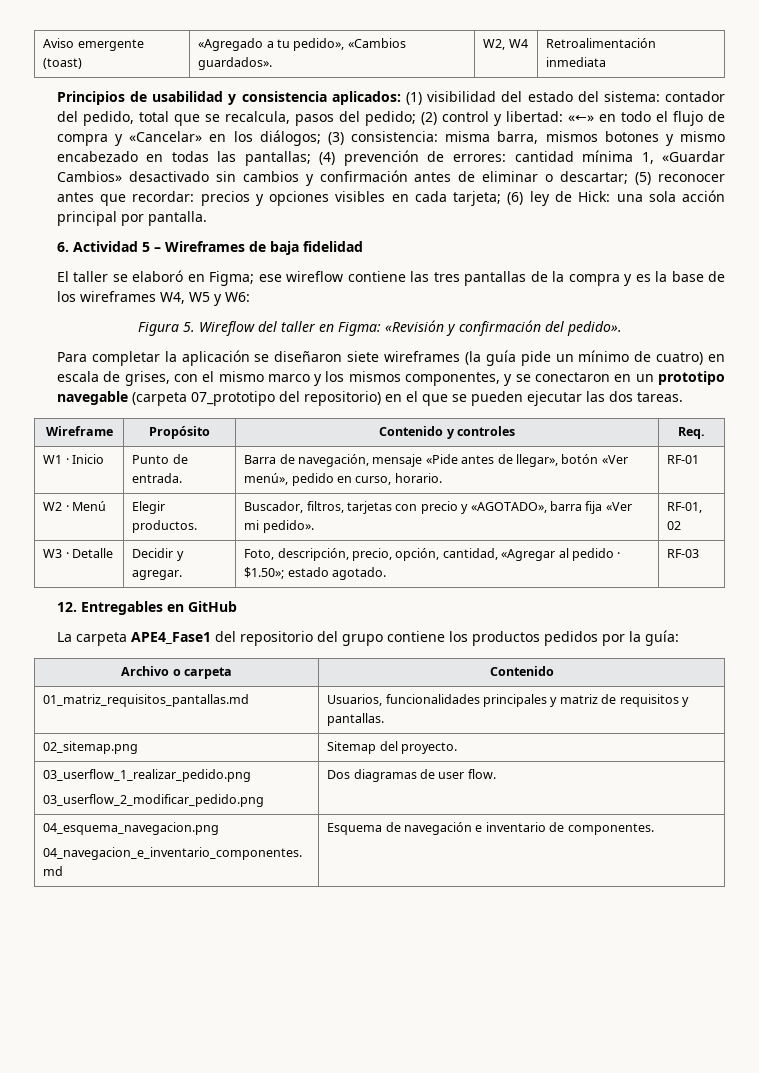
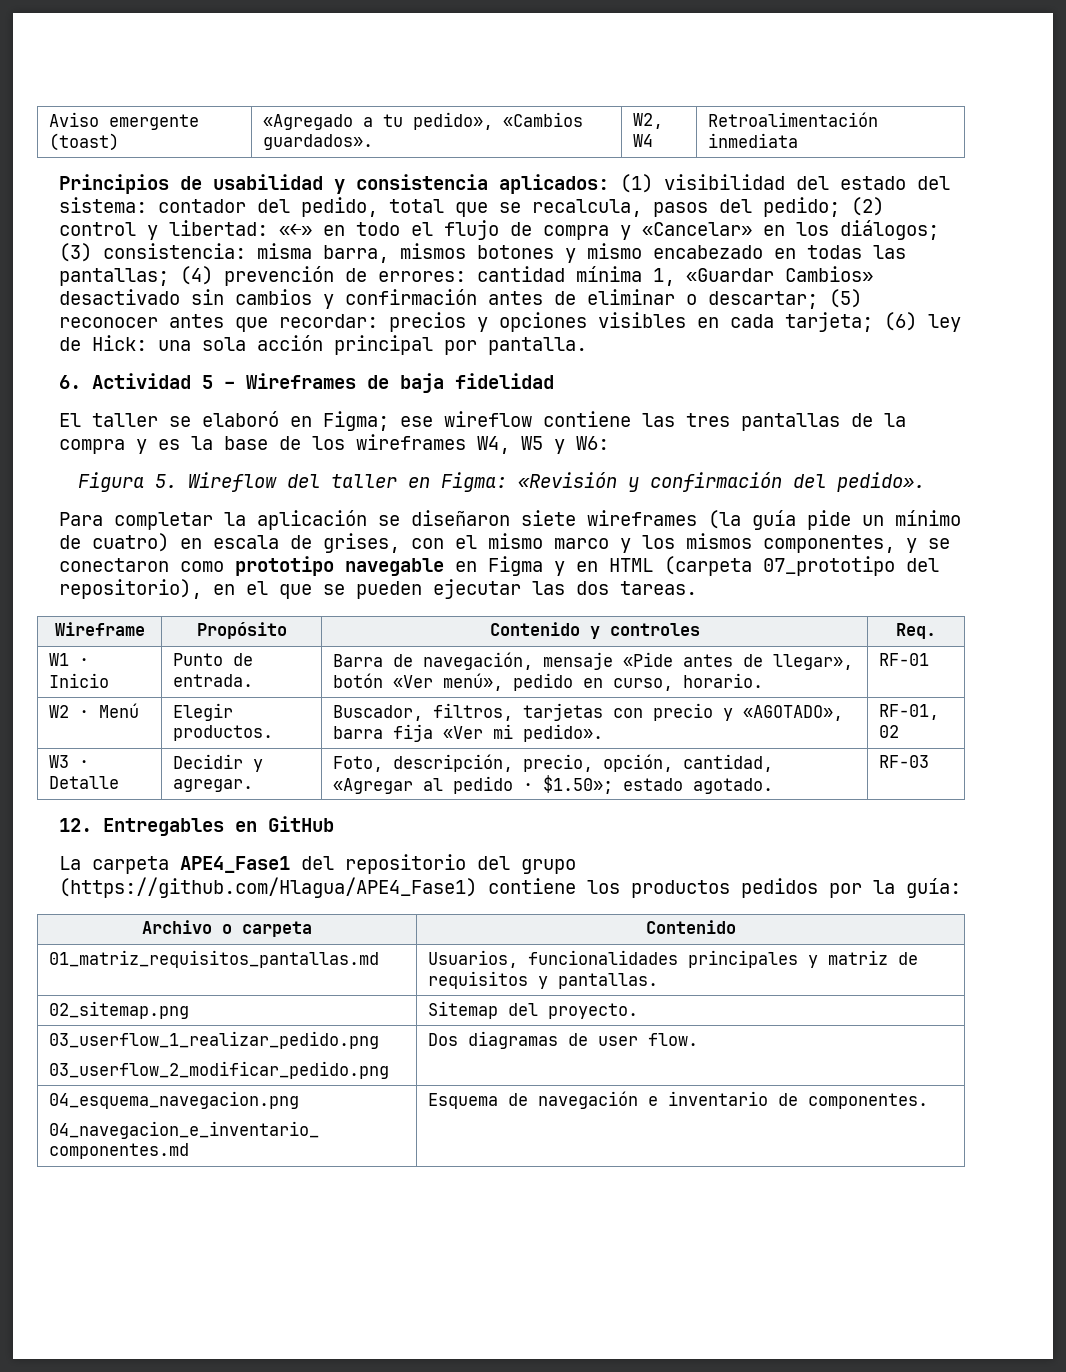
[614,371,725,385] [56,391,128,405] en un prototipo navegable -> [179,556,653,576] como prototipo navegable en Figma y en HTML
[303,391,381,406] repositorio) -> [58,579,202,599] repositorio),
(383, 640) none -> [58,877,477,898] (https://github.com/Hlagua/APE4_Fase1)

